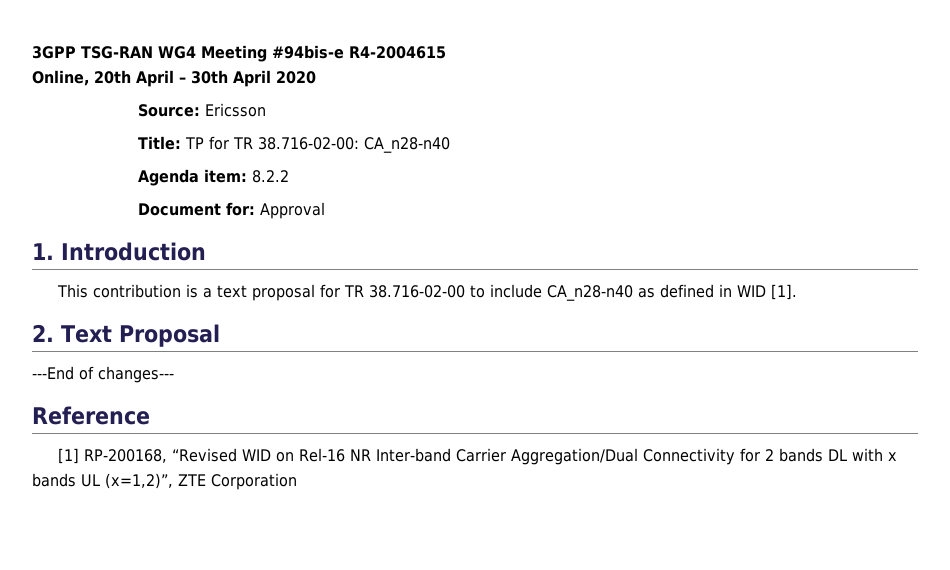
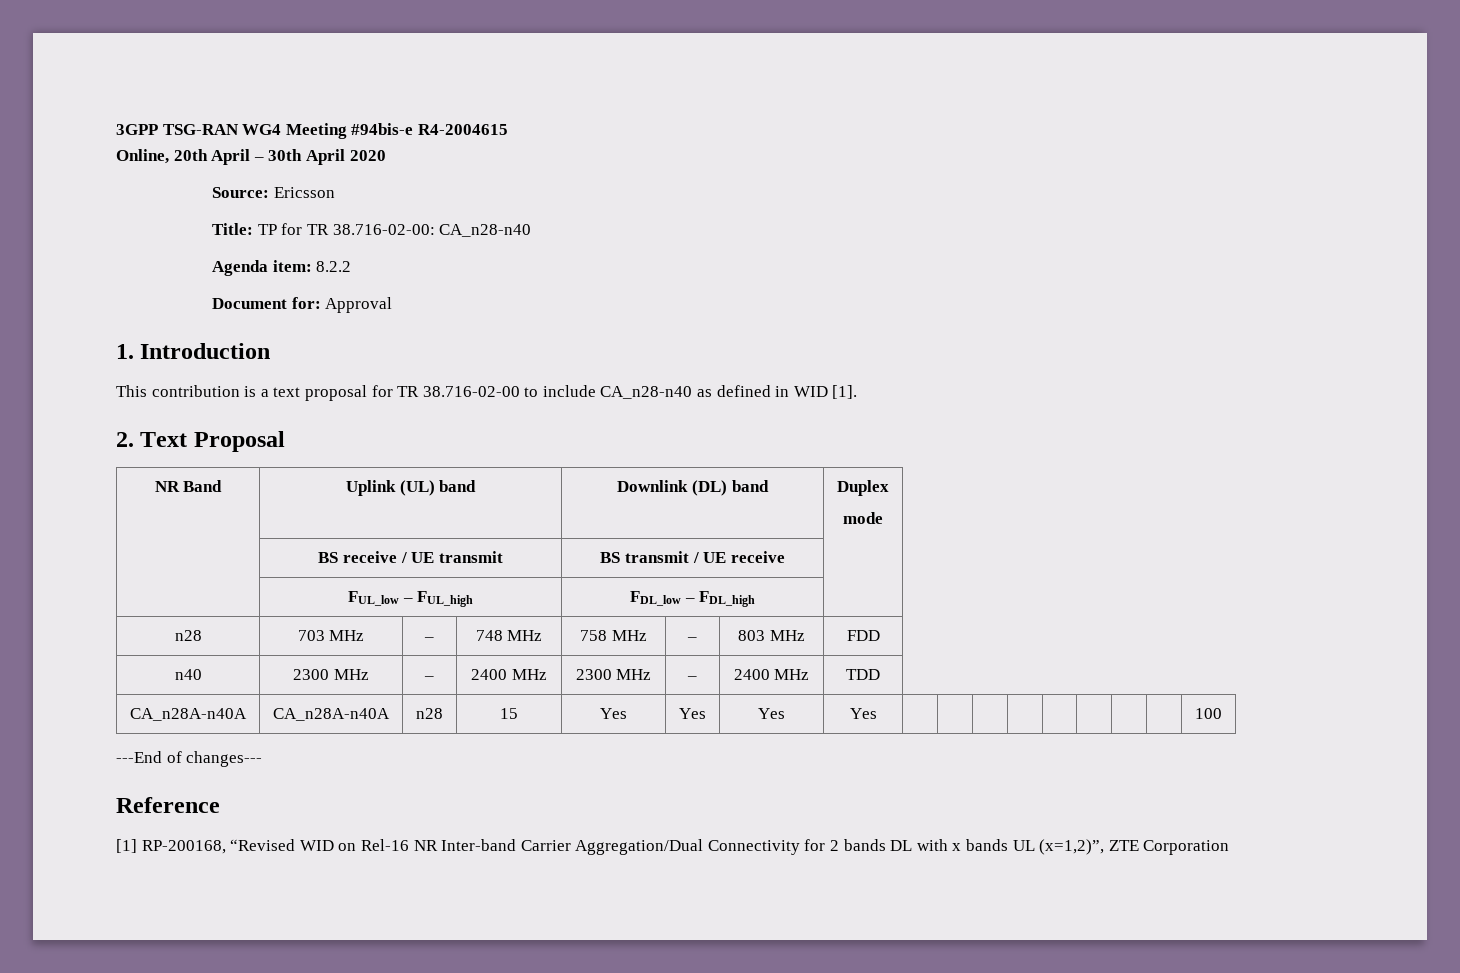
(220, 335) none -> [154,480,223,492] [345,480,477,496] [617,480,769,496] [837,480,889,496] [843,512,883,524] [318,551,503,563] [600,551,785,563] [347,591,474,607] [629,591,756,607] [174,630,202,641] [297,630,365,641] [424,637,434,641] [475,630,543,641] [580,630,647,641] [687,637,697,641] [738,630,805,641] [846,630,880,641] [174,669,202,680] [293,669,369,680] [424,676,434,680] [471,669,547,680] [575,669,652,680] [687,676,697,680] [733,669,810,680] [846,669,880,680] [130,708,247,721] [273,708,390,721] [416,708,443,719] [500,708,518,719] [600,708,627,719] [679,708,706,719] [758,708,785,719] [849,708,877,719] [1195,708,1222,719] // NR Band | Uplink (UL) band | Downlink (DL) band | Duplex // mode // | BS receive / UE transmit | BS transmit / UE receive | // | FUL_low – FUL_high | FDL_low – FDL_high | // n28 | 703 MHz | – | 748 MHz | 758 MHz | – | 803 MHz | FDD // n40 | 2300 MHz | – | 2400 MHz | 2300 MHz | – | 2400 MHz | TDD // CA_n28A-n40A | CA_n28A-n40A | n28 | 15 | Yes | Yes | Yes | Yes | | | | | | | | | 100

